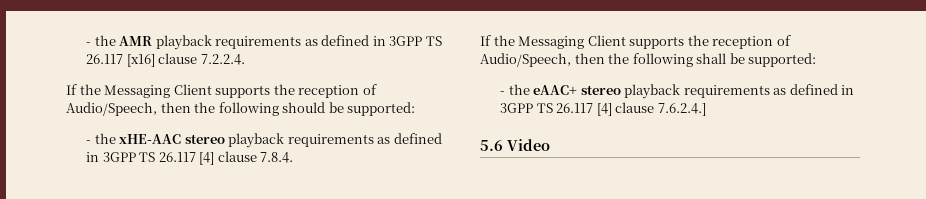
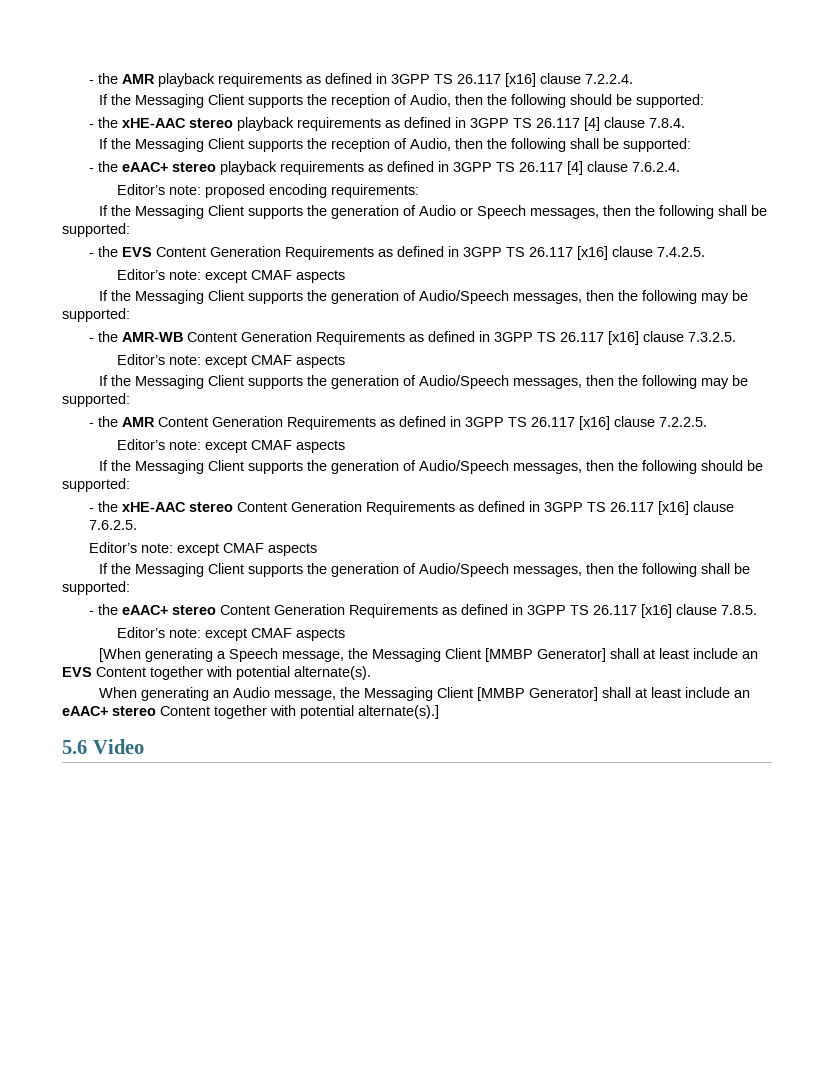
[66,102,157,116] Audio/Speech, -> [410,94,452,107] Audio,
[480,53,571,67] Audio/Speech, -> [410,138,452,151] Audio,
[657,103,706,116] 7.6.2.4.] -> [632,162,681,172] [116,184,419,198] [99,205,768,219] [62,223,130,237] [89,246,706,260] [116,269,345,283] [99,290,749,304] [62,308,130,322] [89,331,737,345] [116,354,345,368] [99,375,749,389] [62,393,130,407] [89,416,708,430] [116,439,345,453] [99,460,764,474] [62,478,130,492] [89,501,735,515] [89,520,138,530] [89,542,318,556] [99,563,751,577] [62,581,130,595] [89,604,758,618] [116,627,345,641] [99,648,759,662] [62,666,371,680] [99,687,751,701] [62,705,439,719] 7.6.2.4. // Editor’s note: proposed encoding requirements: // If the Messaging Client supports the generation of Audio or Speech messages, then the following shall be supported: // - the EVS Content Generation Requirements as defined in 3GPP TS 26.117 [x16] clause 7.4.2.5. // Editor’s note: except CMAF aspects // If the Messaging Client supports the generation of Audio/Speech messages, then the following may be supported: // - the AMR-WB Content Generation Requirements as defined in 3GPP TS 26.117 [x16] clause 7.3.2.5. // Editor’s note: except CMAF aspects // If the Messaging Client supports the generation of Audio/Speech messages, then the following may be supported: // - the AMR Content Generation Requirements as defined in 3GPP TS 26.117 [x16] clause 7.2.2.5. // Editor’s note: except CMAF aspects // If the Messaging Client supports the generation of Audio/Speech messages, then the following should be supported: // - the xHE-AAC stereo Content Generation Requirements as defined in 3GPP TS 26.117 [x16] clause 7.6.2.5. // Editor’s note: except CMAF aspects // If the Messaging Client supports the generation of Audio/Speech messages, then the following shall be supported: // - the eAAC+ stereo Content Generation Requirements as defined in 3GPP TS 26.117 [x16] clause 7.8.5. // Editor’s note: except CMAF aspects // [When generating a Speech message, the Messaging Client [MMBP Generator] shall at least include an EVS Content together with potential alternate(s). // When generating an Audio message, the Messaging Client [MMBP Generator] shall at least include an eAAC+ stereo Content together with potential alternate(s).]

